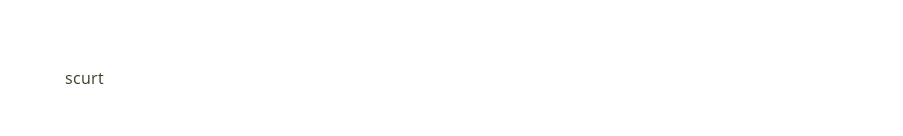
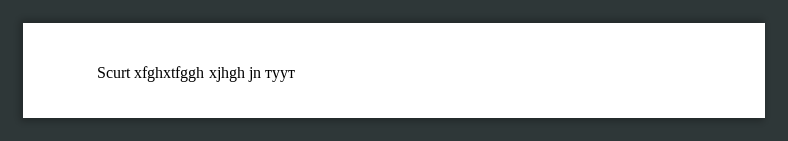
[65,73,104,84] scurt -> [97,66,296,82] Scurt xfghxtfggh xjhgh jn туут

